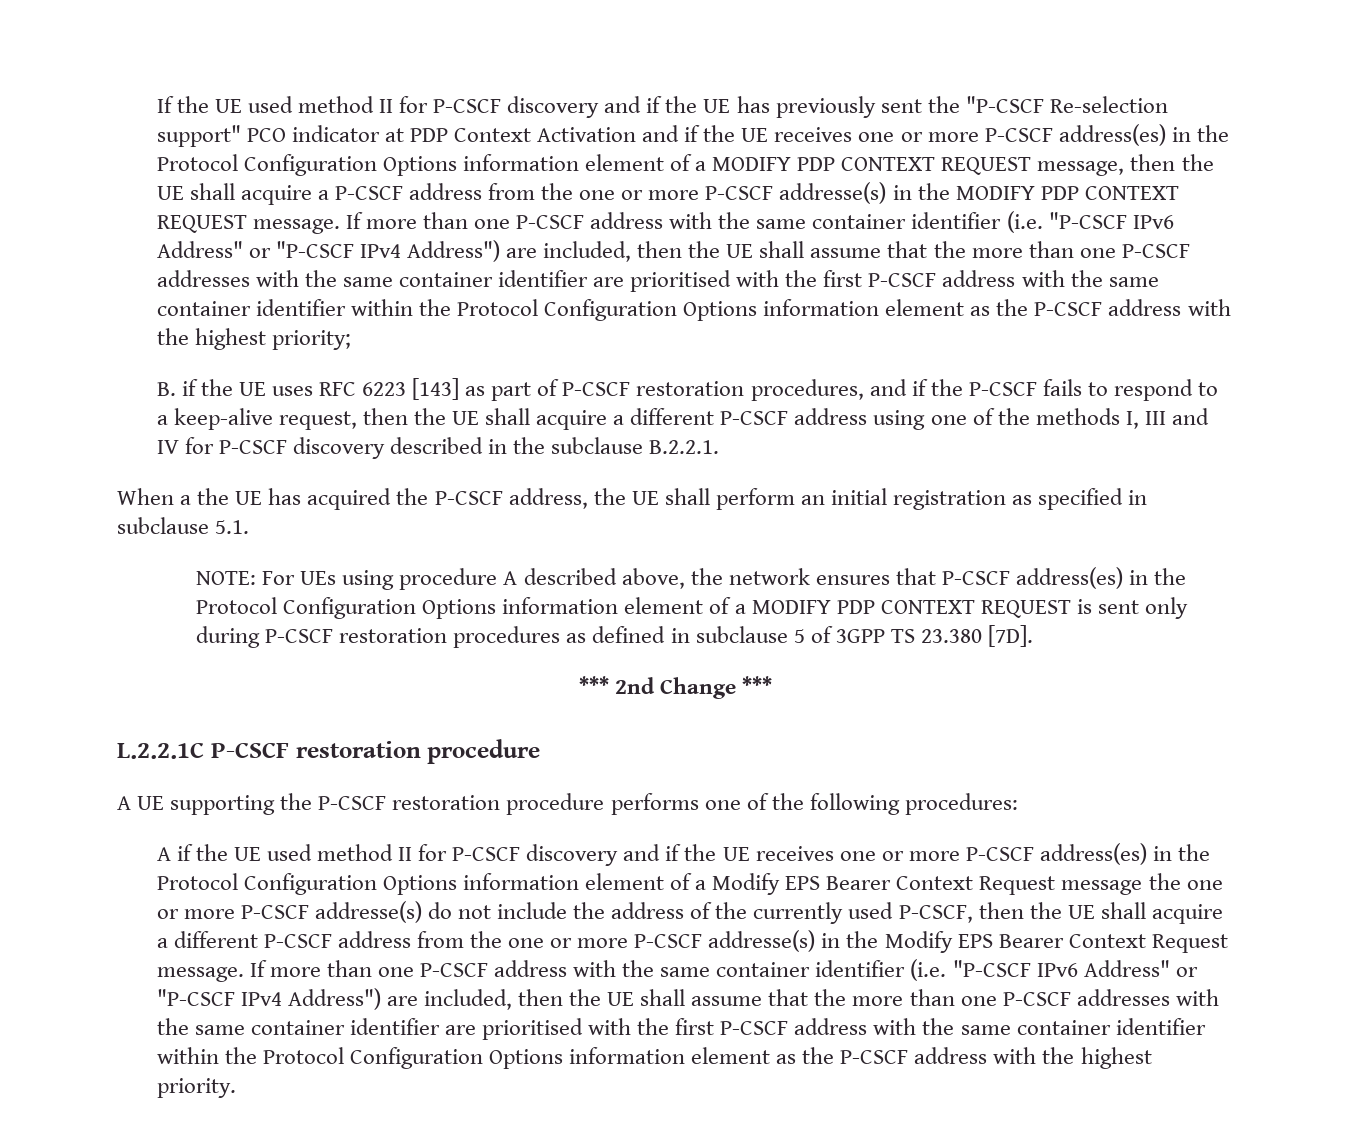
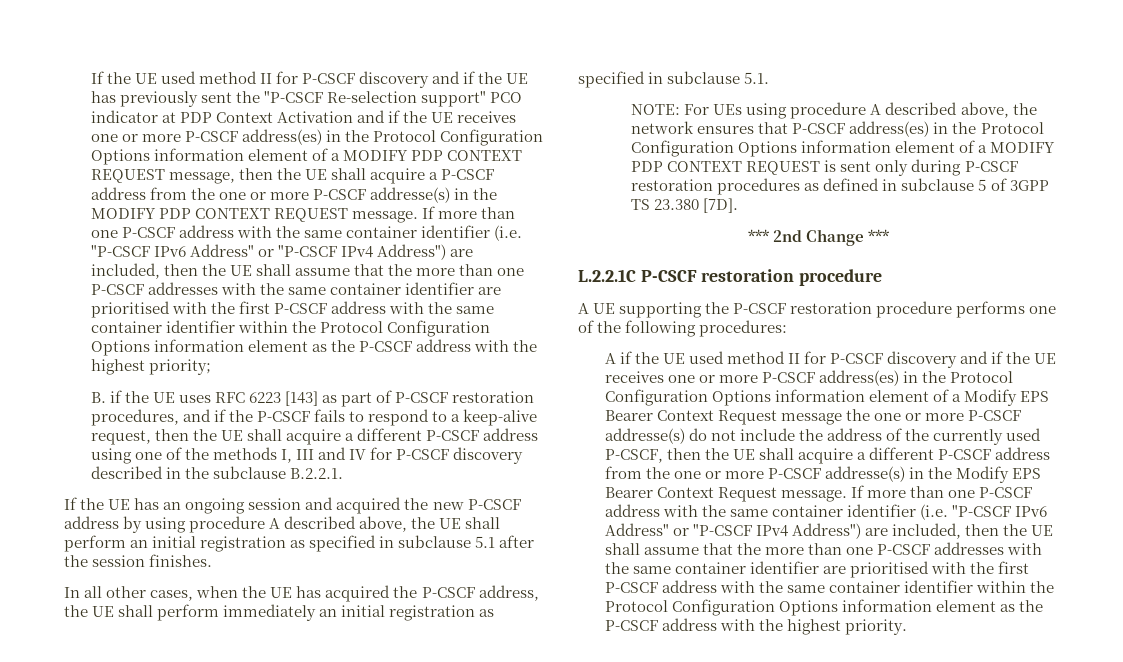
[117,488,192,505] When a -> [64,497,521,514] [64,516,501,533] [64,535,535,552] [64,554,213,567] [64,586,239,601] If the UE has an ongoing session and acquired the new P-CSCF address by using procedure A described above, the UE shall perform an initial registration as specified in subclause 5.1 after the session finishes. // In all other cases, when
(795, 499) none -> [223,604,317,621] immediately

